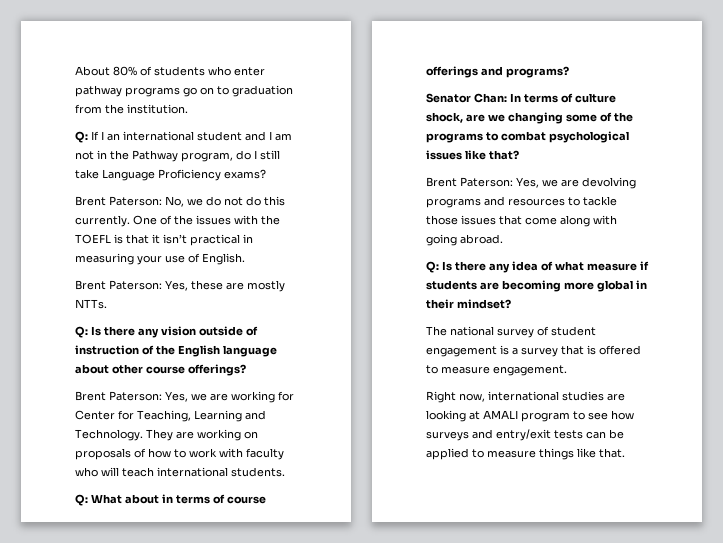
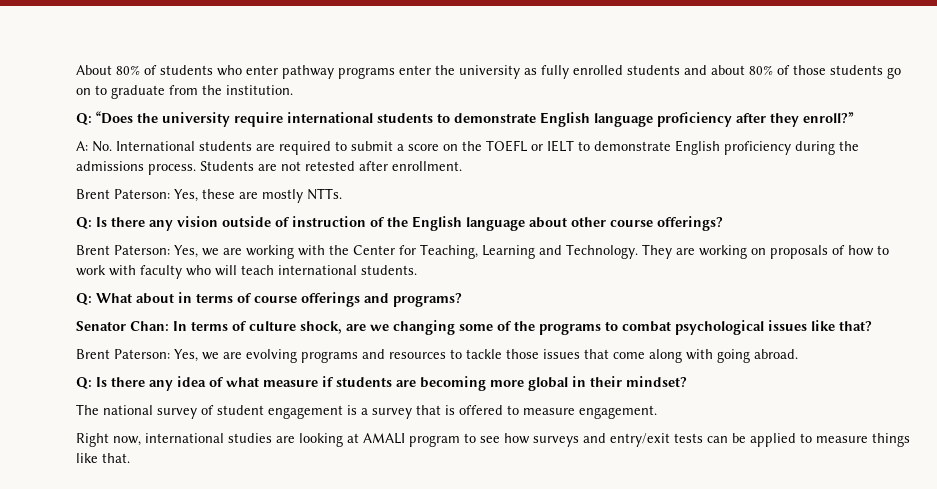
(180, 92) none -> [399,65,883,79] enter the university as fully enrolled students and about 80% of those students
[232,85,293,97] graduation -> [111,85,165,99] graduate
[91,131,292,141] [75,150,280,162] [75,169,266,181] [75,196,285,207] [75,215,280,227] [75,234,253,246] [75,253,245,265] If I an international student and I am not in the Pathway program, do I still take Language Proficiency exams? // Brent Paterson: No, we do not do this currently. One of the issues with the TOEFL is that it isn’t practical in measuring your use of English. -> [96,111,854,127] [76,140,859,155] [76,161,462,175] “Does the university require international students to demonstrate English language proficiency after they enroll?” // A: No. International students are required to submit a score on the TOEFL or IELT to demonstrate English proficiency during the admissions process. Students are not retested after enrollment.
[278,391,294,401] for -> [298,245,349,256] with the
[582,177,636,189] devolving -> [246,349,297,363] evolving

